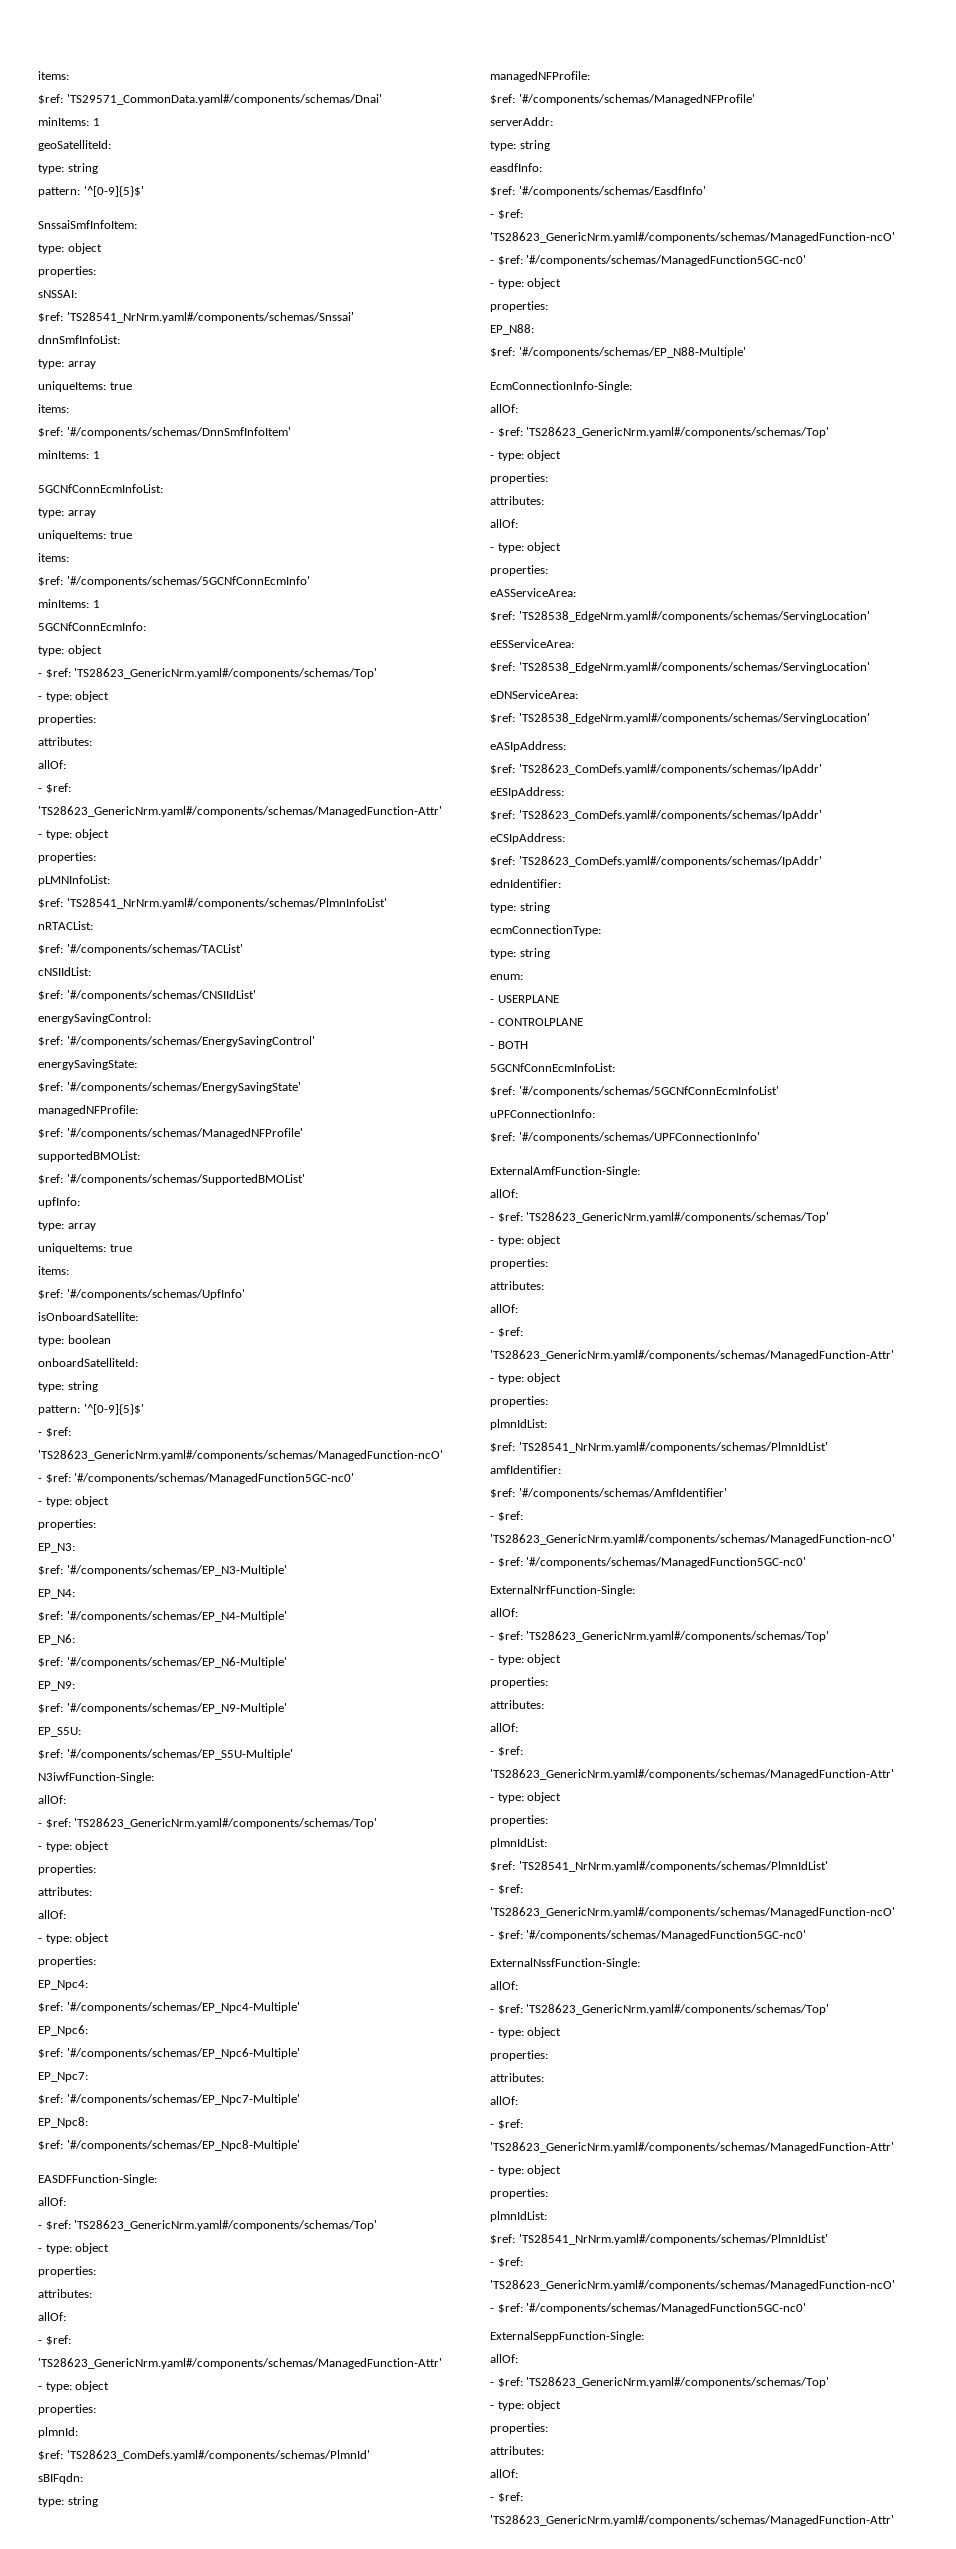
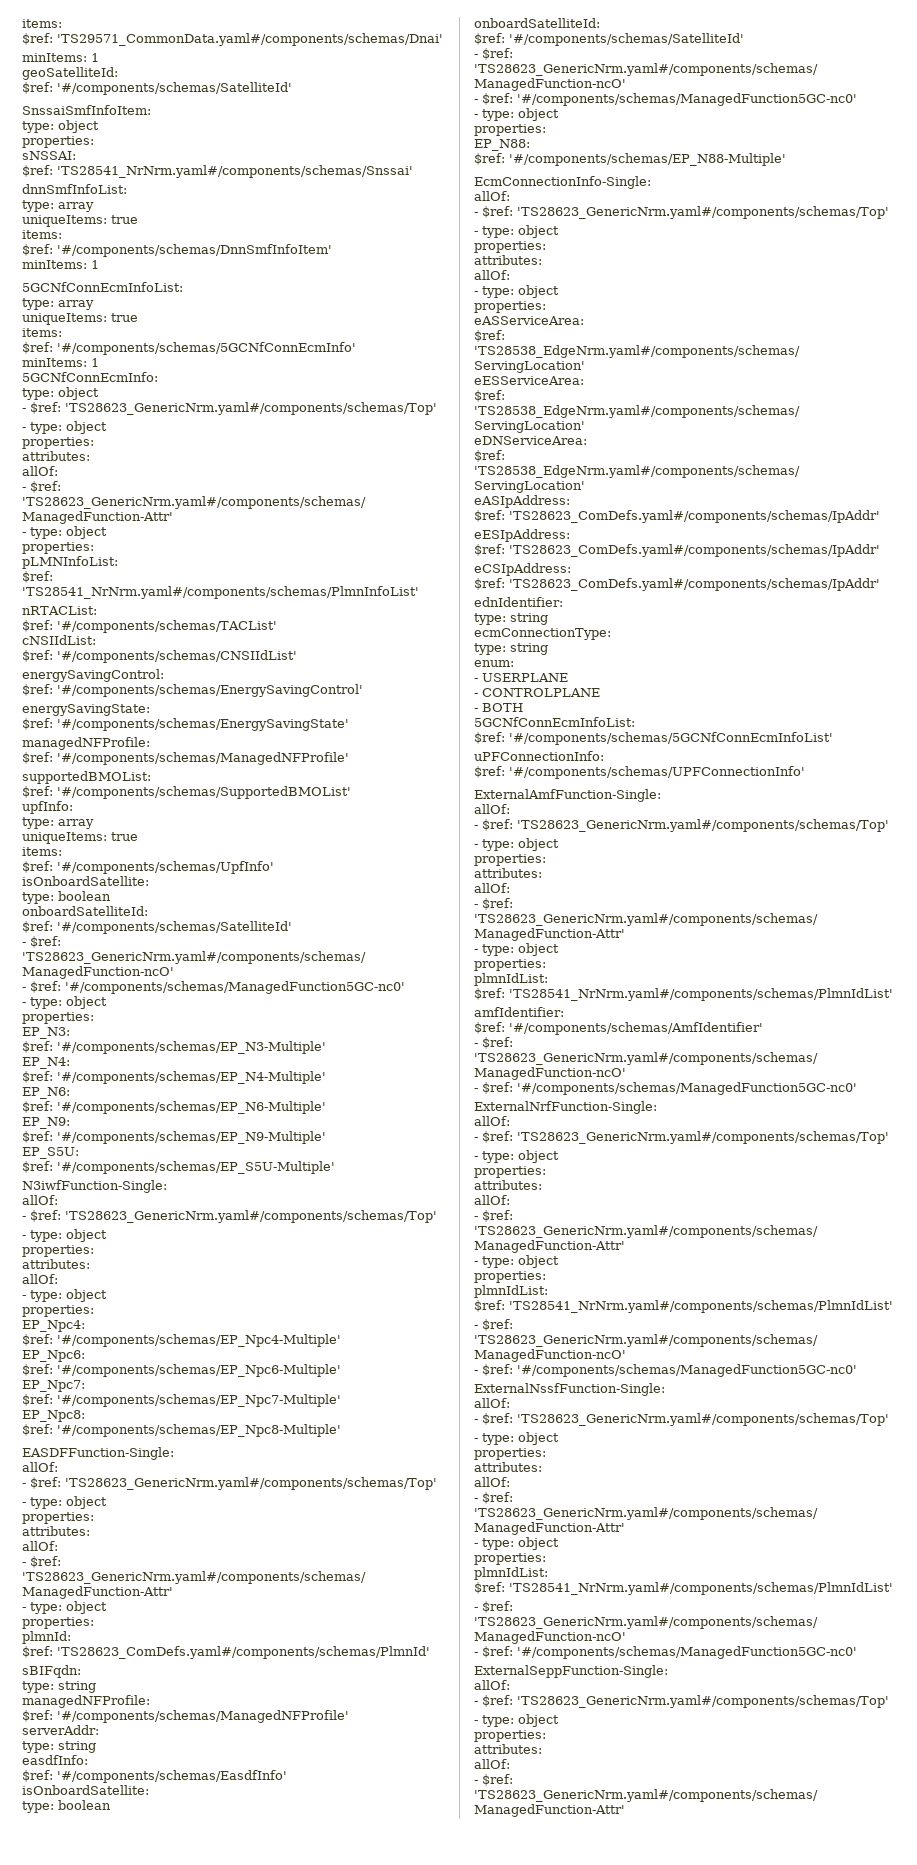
[38,163,98,174] [38,186,144,197] type: string // pattern: '^[0-9]{5}$' -> [22,82,292,95] $ref: '#/components/schemas/SatelliteId'
[38,1381,98,1392] [38,1404,144,1415] type: string // pattern: '^[0-9]{5}$' -> [22,921,292,934] $ref: '#/components/schemas/SatelliteId'
(706, 191) none -> [22,1785,149,1795] [22,1800,111,1813] [474,18,600,28] [474,33,744,46] // isOnboardSatellite: // type: boolean // onboardSatelliteId: // $ref: '#/components/schemas/SatelliteId'

